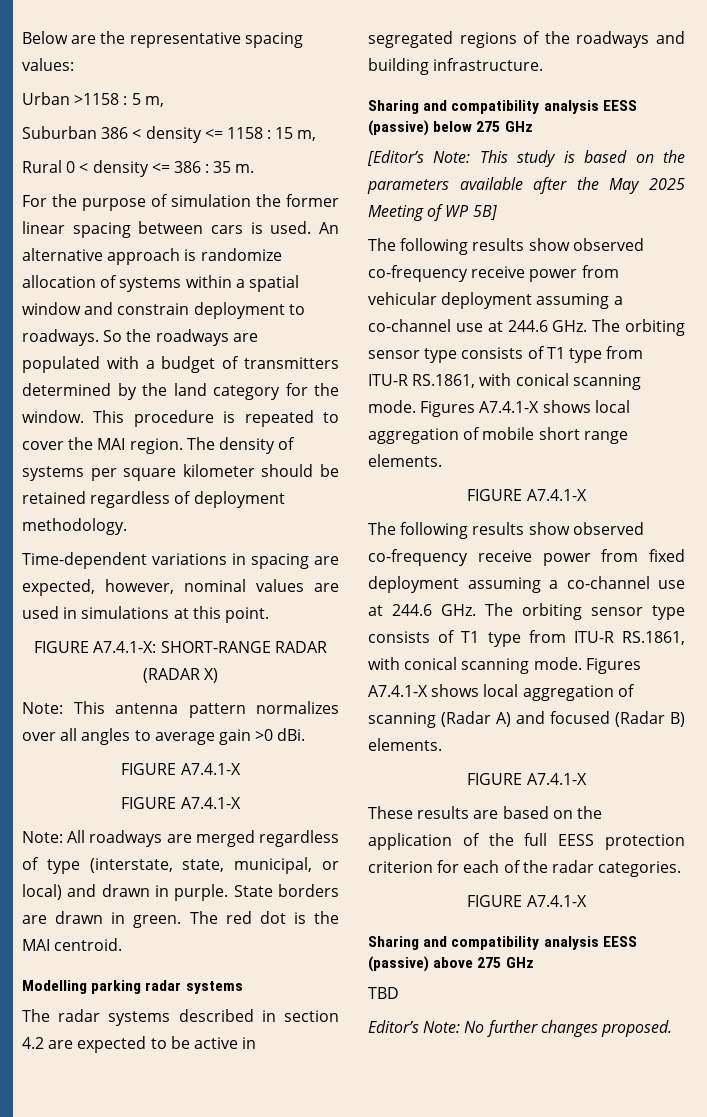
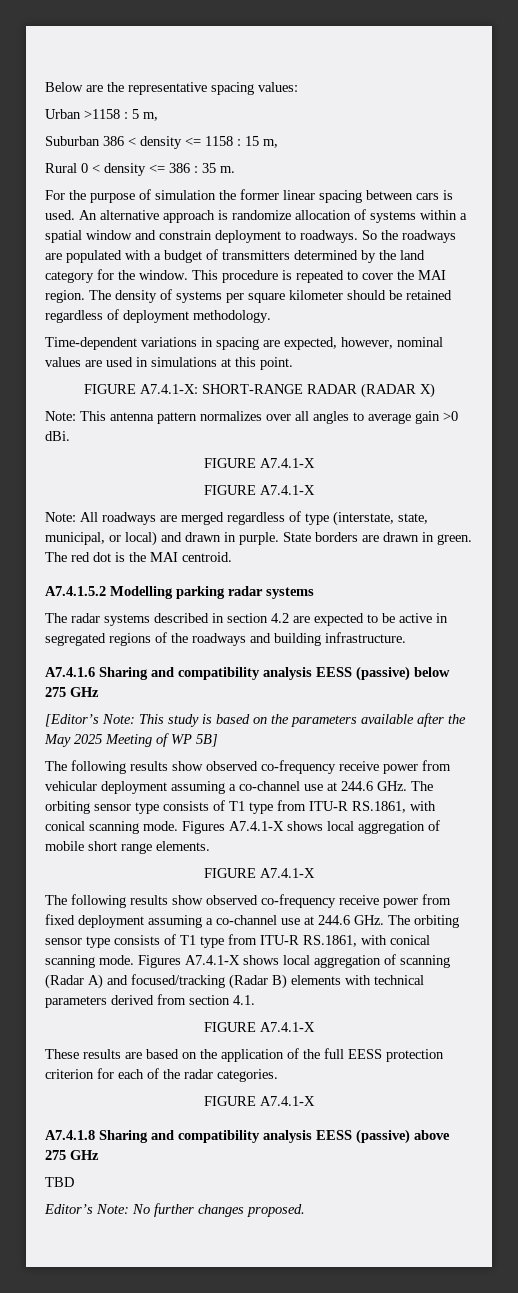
(123, 944) none -> [45,586,106,596] A7.4.1.5.2
(544, 64) none -> [45,667,95,677] A7.4.1.6
[550,711,610,724] focused -> [131,974,225,988] focused/tracking
[368,738,442,751] elements. -> [291,975,424,985] [45,994,255,1008] elements with technical parameters derived from section 4.1.
(587, 901) none -> [45,1130,95,1140] A7.4.1.8

